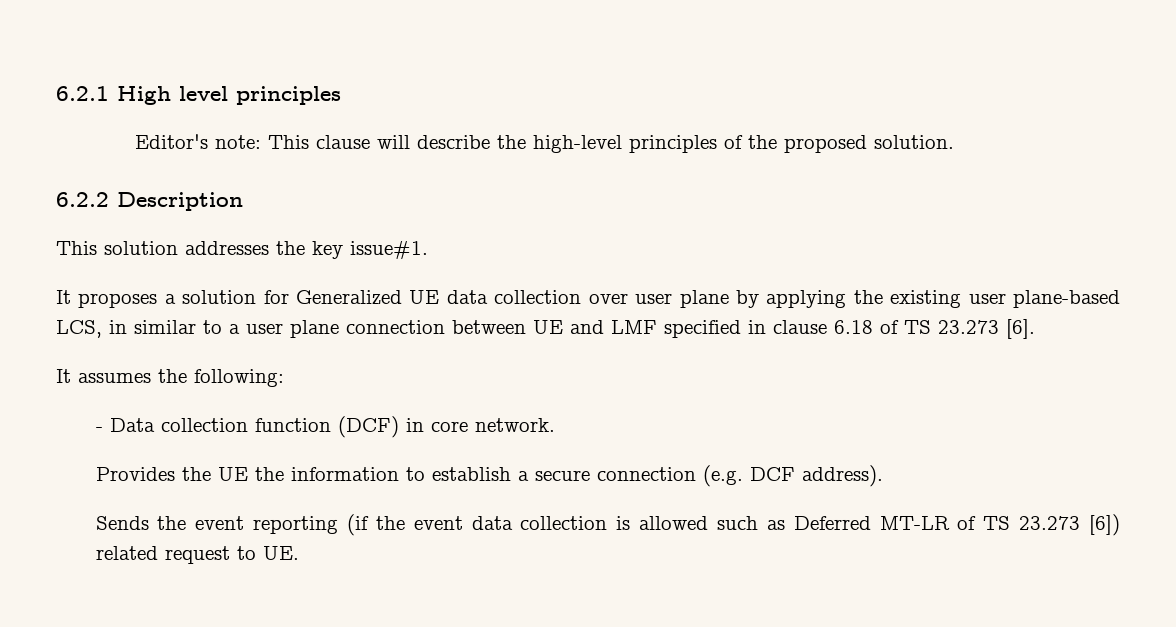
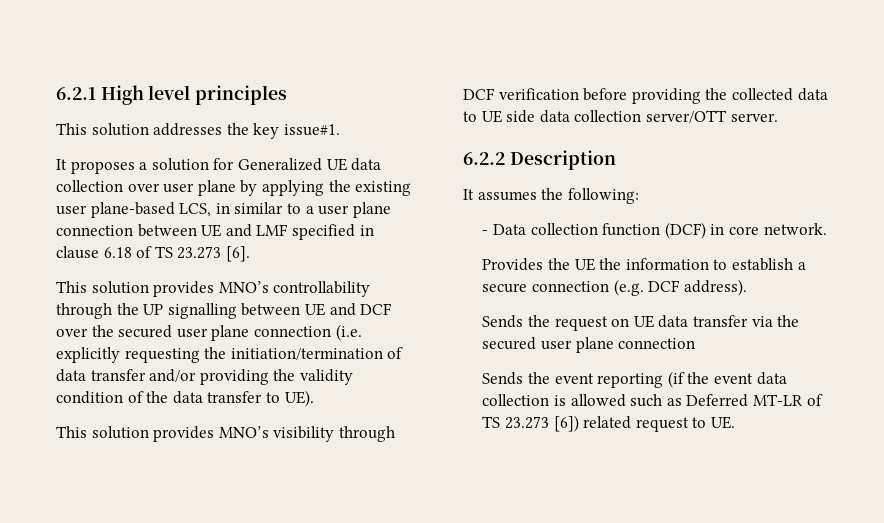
[135,134,955,153] [56,192,243,211] // Editor's note: This clause will describe the high-level principles of the proposed solution. // 6.2.2 Description -> (288, 95) none
(1035, 329) none -> [56,281,371,297] [56,303,393,319] [56,324,362,341] [56,347,404,363] [56,369,353,385] [56,390,314,407] [56,426,395,442] [463,88,828,104] [463,110,778,123] [463,150,616,170] // This solution provides MNO’s controllability through the UP signalling between UE and DCF over the secured user plane connection (i.e. explicitly requesting the initiation/termination of data transfer and/or providing the validity condition of the data transfer to UE). // This solution provides MNO’s visibility through DCF verification before providing the collected data to UE side data collection server/OTT server. // 6.2.2 Description
(883, 476) none -> [482,315,800,331] [482,337,696,353] // Sends the request on UE data transfer via the secured user plane connection

